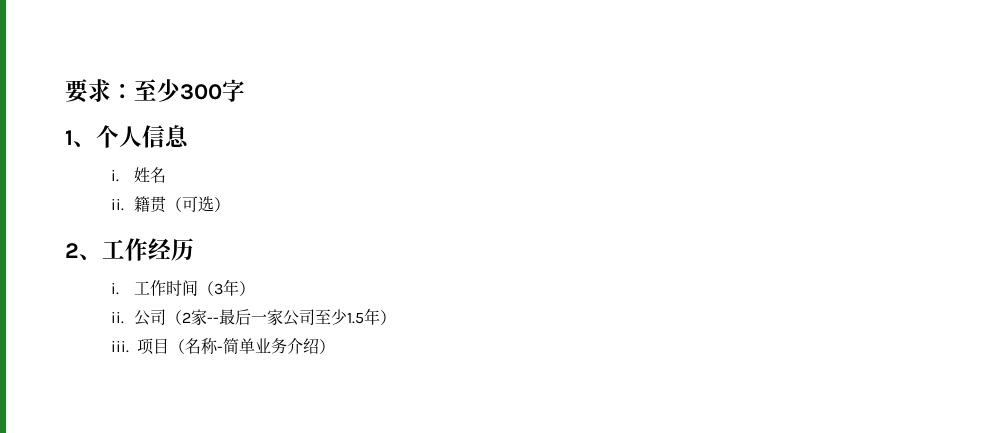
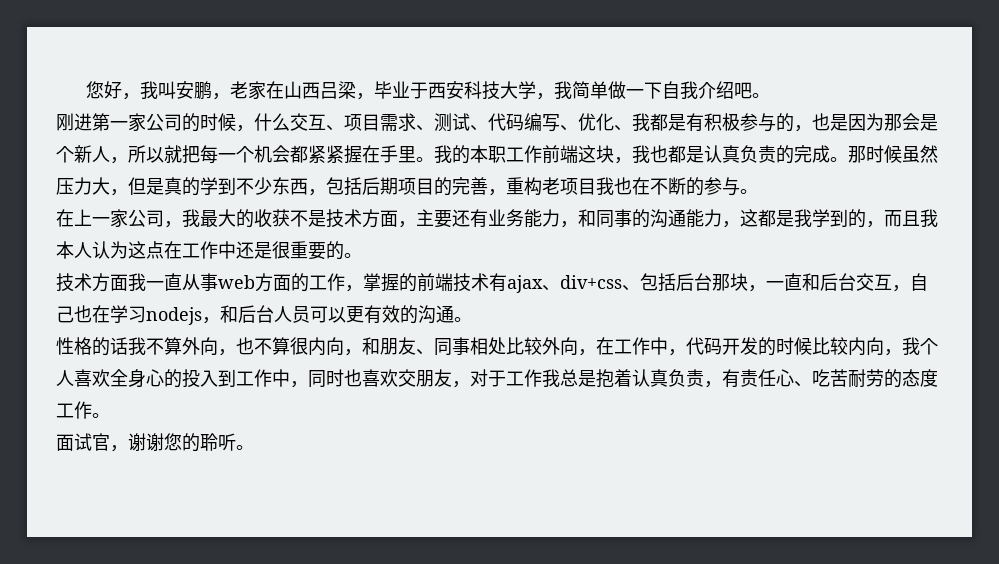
[65,79,245,103] [65,125,189,148] [110,167,166,183] [110,196,230,213] [65,238,194,261] [110,279,255,296] [110,308,396,326] [110,338,335,355] 要求：至少300字 // 1、个人信息 // i.姓名 // ii.籍贯（可选） // 2、工作经历 // i.工作时间（3年） // ii.公司（2家--最后一家公司至少1.5年） // iii.项目（名称-简单业务介绍） -> [86,81,771,100] [56,113,938,132] [56,145,938,164] [56,177,758,196] [56,209,938,228] [56,241,362,260] [56,273,928,293] [56,305,472,325] [56,337,938,356] [56,369,938,388] [56,401,110,419] [56,433,254,452] 您好，我叫安鹏，老家在山西吕梁，毕业于西安科技大学，我简单做一下自我介绍吧。 // 刚进第一家公司的时候，什么交互、项目需求、测试、代码编写、优化、我都是有积极参与的，也是因为那会是个新人，所以就把每一个机会都紧紧握在手里。我的本职工作前端这块，我也都是认真负责的完成。那时候虽然压力大，但是真的学到不少东西，包括后期项目的完善，重构老项目我也在不断的参与。 // 在上一家公司，我最大的收获不是技术方面，主要还有业务能力，和同事的沟通能力，这都是我学到的，而且我本人认为这点在工作中还是很重要的。 // 技术方面我一直从事web方面的工作，掌握的前端技术有ajax、div+css、包括后台那块，一直和后台交互，自己也在学习nodejs，和后台人员可以更有效的沟通。 // 性格的话我不算外向，也不算很内向，和朋友、同事相处比较外向，在工作中，代码开发的时候比较内向，我个人喜欢全身心的投入到工作中，同时也喜欢交朋友，对于工作我总是抱着认真负责，有责任心、吃苦耐劳的态度工作。 // 面试官，谢谢您的聆听。

